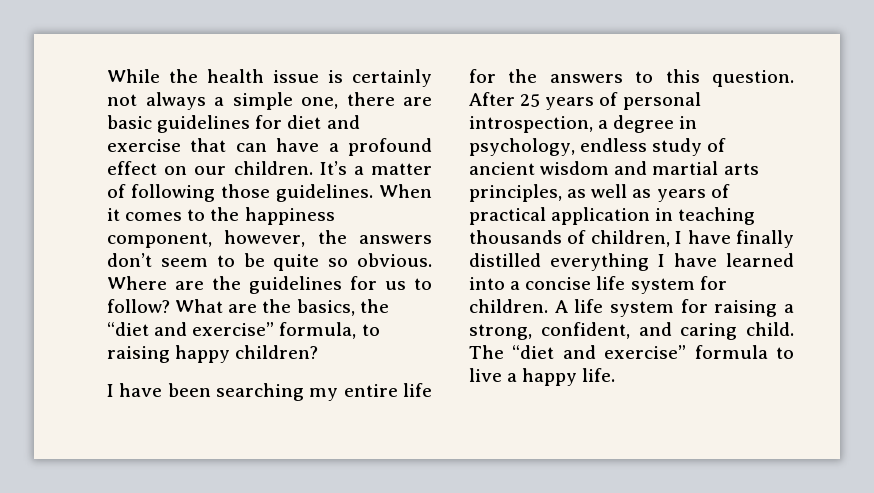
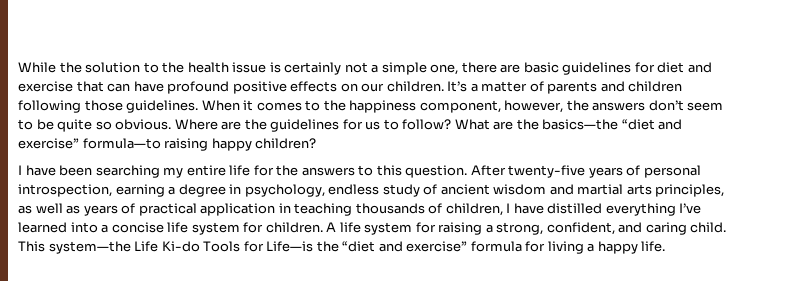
(198, 76) none -> [85,62,185,73] solution to the
[145,92,206,110] always -> (368, 67) none
[328,138,432,156] [107,161,157,175] a profound effect -> [167,81,338,94] profound positive effects
(126, 191) none -> [547,81,683,94] parents and children
[296,299,389,316] [107,322,380,339] basics, the “diet and exercise” formula, to -> [542,119,683,130] [18,138,161,149] basics—the “diet and exercise” formula—to
[520,94,541,107] 25 -> [508,165,586,178] twenty-five
(593, 124) none -> [115,184,165,197] earning
[736,230,794,248] finally -> (544, 208) none
[658,253,717,267] I have -> [679,203,702,214] I’ve
[469,345,504,359] The -> [18,241,339,254] This system—the Life Ki-do Tools for Life—is the
[776,347,794,359] [469,368,502,382] to live -> [525,241,584,254] for living

